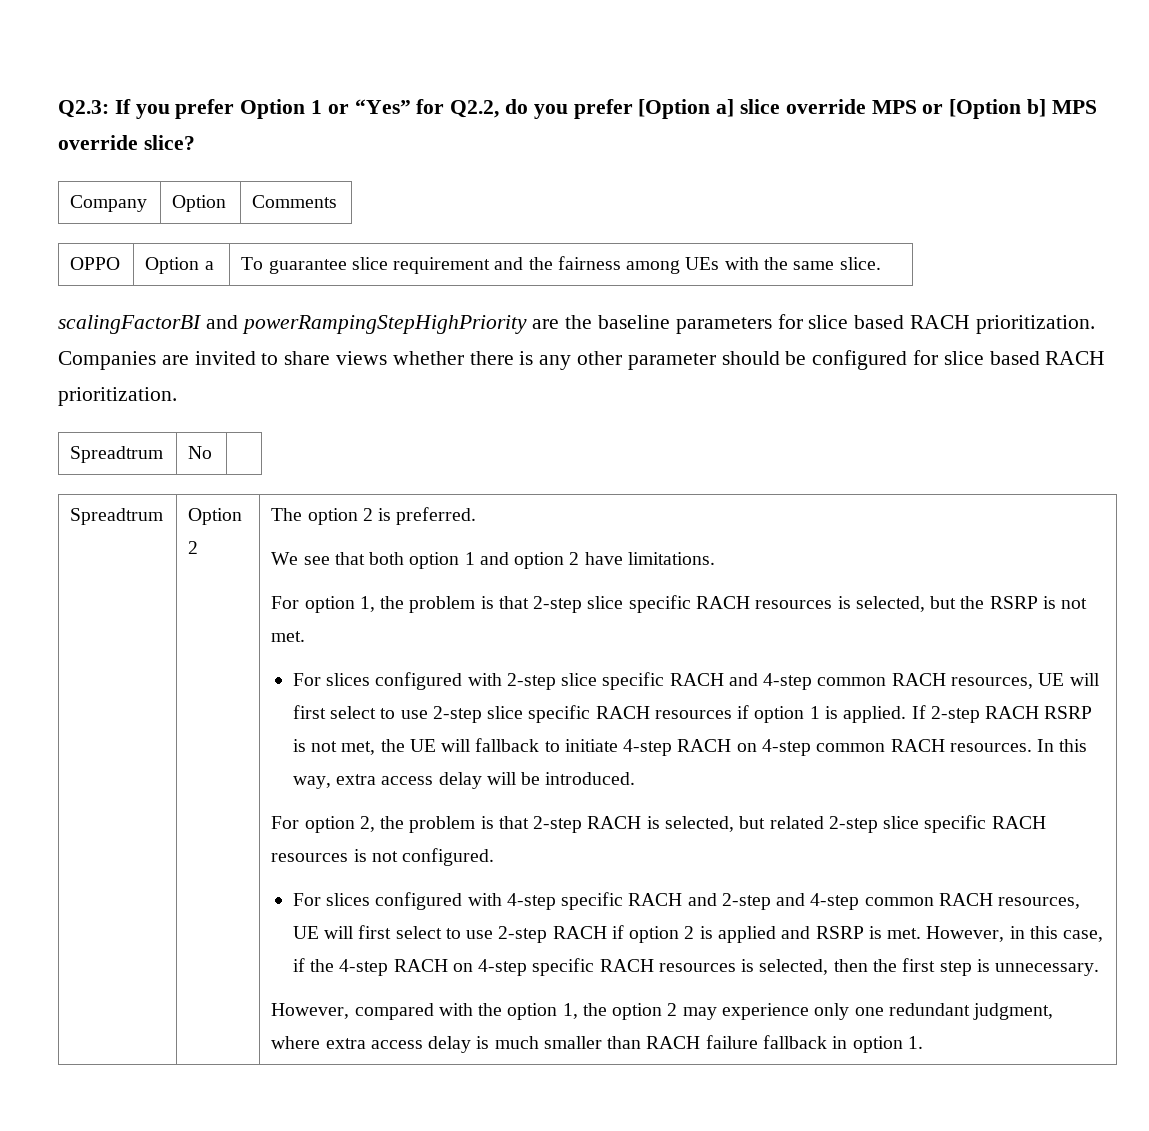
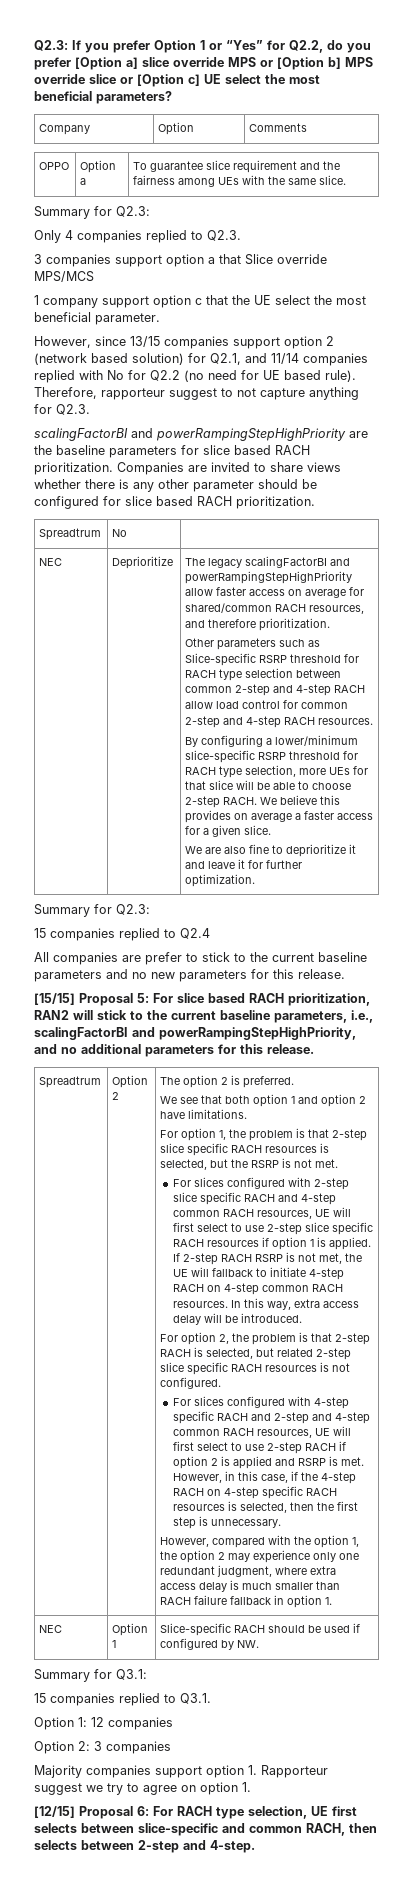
[143,135,195,150] slice? -> [89,74,320,87] [34,91,172,104] slice or [Option c] UE select the most beneficial parameters?
(881, 263) none -> [34,206,150,219] [34,230,241,243] [34,254,327,267] [34,271,94,282] [34,295,366,308] [34,312,160,325] [34,336,334,349] [34,353,368,366] [34,370,356,383] [34,387,359,400] [34,404,90,415] // Summary for Q2.3: // Only 4 companies replied to Q2.3. // 3 companies support option a that Slice override MPS/MCS // 1 company support option c that the UE select the most beneficial parameter. // However, since 13/15 companies support option 2 (network based solution) for Q2.1, and 11/14 companies replied with No for Q2.2 (no need for UE based rule). Therefore, rapporteur suggest to not capture anything for Q2.3.
(213, 452) none -> [39,558,63,566] [112,556,174,569] [185,556,351,568] [185,571,353,584] [185,587,365,598] [185,603,365,614] [185,618,331,631] [185,638,321,650] [185,653,360,666] [185,668,342,681] [185,684,366,696] [185,700,349,709] [185,716,374,728] [185,735,359,747] [185,750,359,763] [185,765,369,778] [185,780,352,790] [185,795,341,808] [185,810,374,823] [185,825,272,837] [185,844,357,857] [185,859,303,869] [185,874,256,887] [34,904,150,917] [34,928,210,941] [34,952,367,965] [34,969,345,982] [34,993,370,1006] [34,1010,373,1023] [34,1027,356,1040] [34,1044,314,1057] // NEC | Deprioritize | The legacy scalingFactorBI and powerRampingStepHighPriority allow faster access on average for shared/common RACH resources, and therefore prioritization. // Other parameters such as Slice-specific RSRP threshold for RACH type selection between common 2-step and 4-step RACH allow load control for common 2-step and 4-step RACH resources. // By configuring a lower/minimum slice-specific RSRP threshold for RACH type selection, more UEs for that slice will be able to choose 2-step RACH. We believe this provides on average a faster access for a given slice. // We are also fine to deprioritize it and leave it for further optimization. // Summary for Q2.3: // 15 companies replied to Q2.4 // All companies are prefer to stick to the current baseline parameters and no new parameters for this release. // [15/15] Proposal 5: For slice based RACH prioritization, RAN2 will stick to the current baseline parameters, i.e., scalingFactorBI and powerRampingStepHighPriority, and no additional parameters for this release.
(923, 1042) none -> [39,1625,63,1633] [112,1623,149,1636] [112,1640,117,1648] [160,1623,361,1636] [160,1638,260,1650] [34,1669,147,1682] [34,1693,211,1706] [34,1717,173,1730] [34,1741,171,1754] [34,1765,328,1778] [34,1782,251,1795] [34,1806,357,1819] [34,1823,377,1836] [34,1840,255,1853] // NEC | Option 1 | Slice-specific RACH should be used if configured by NW. // Summary for Q3.1: // 15 companies replied to Q3.1. // Option 1: 12 companies // Option 2: 3 companies // Majority companies support option 1. Rapporteur suggest we try to agree on option 1. // [12/15] Proposal 6: For RACH type selection, UE first selects between slice-specific and common RACH, then selects between 2-step and 4-step.

